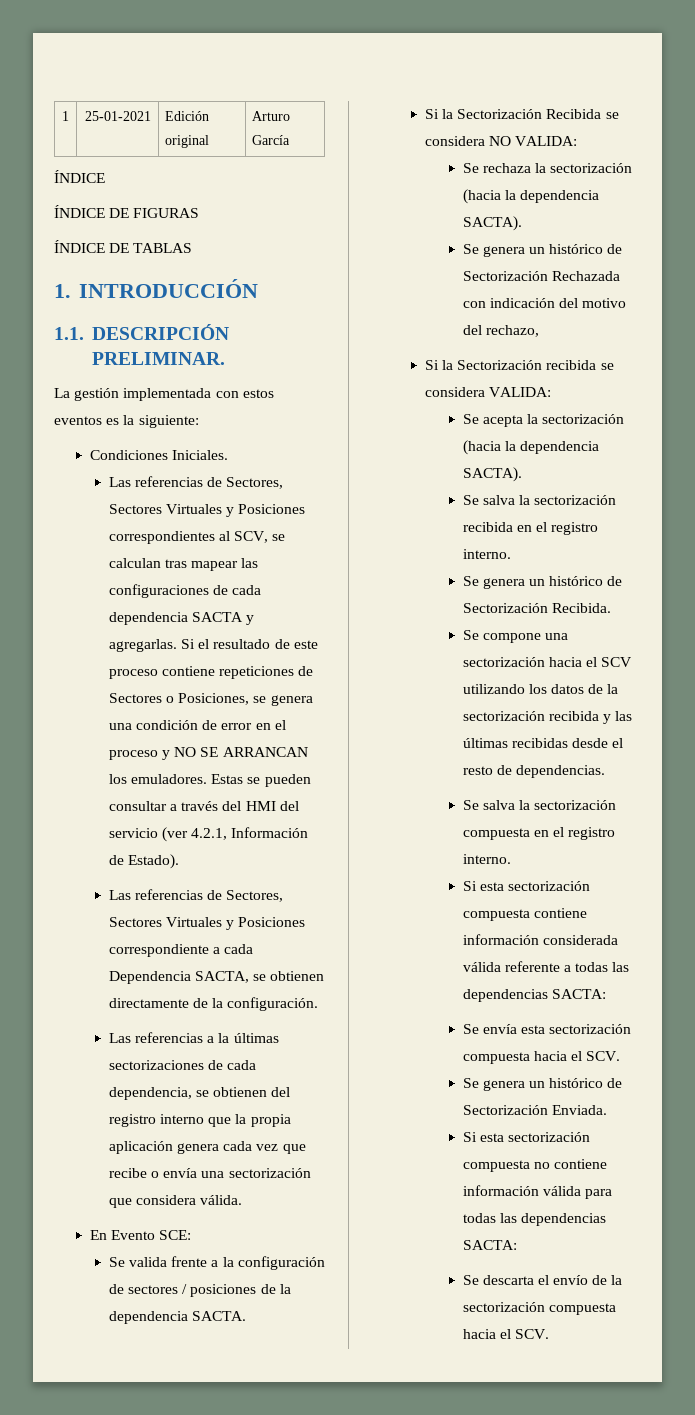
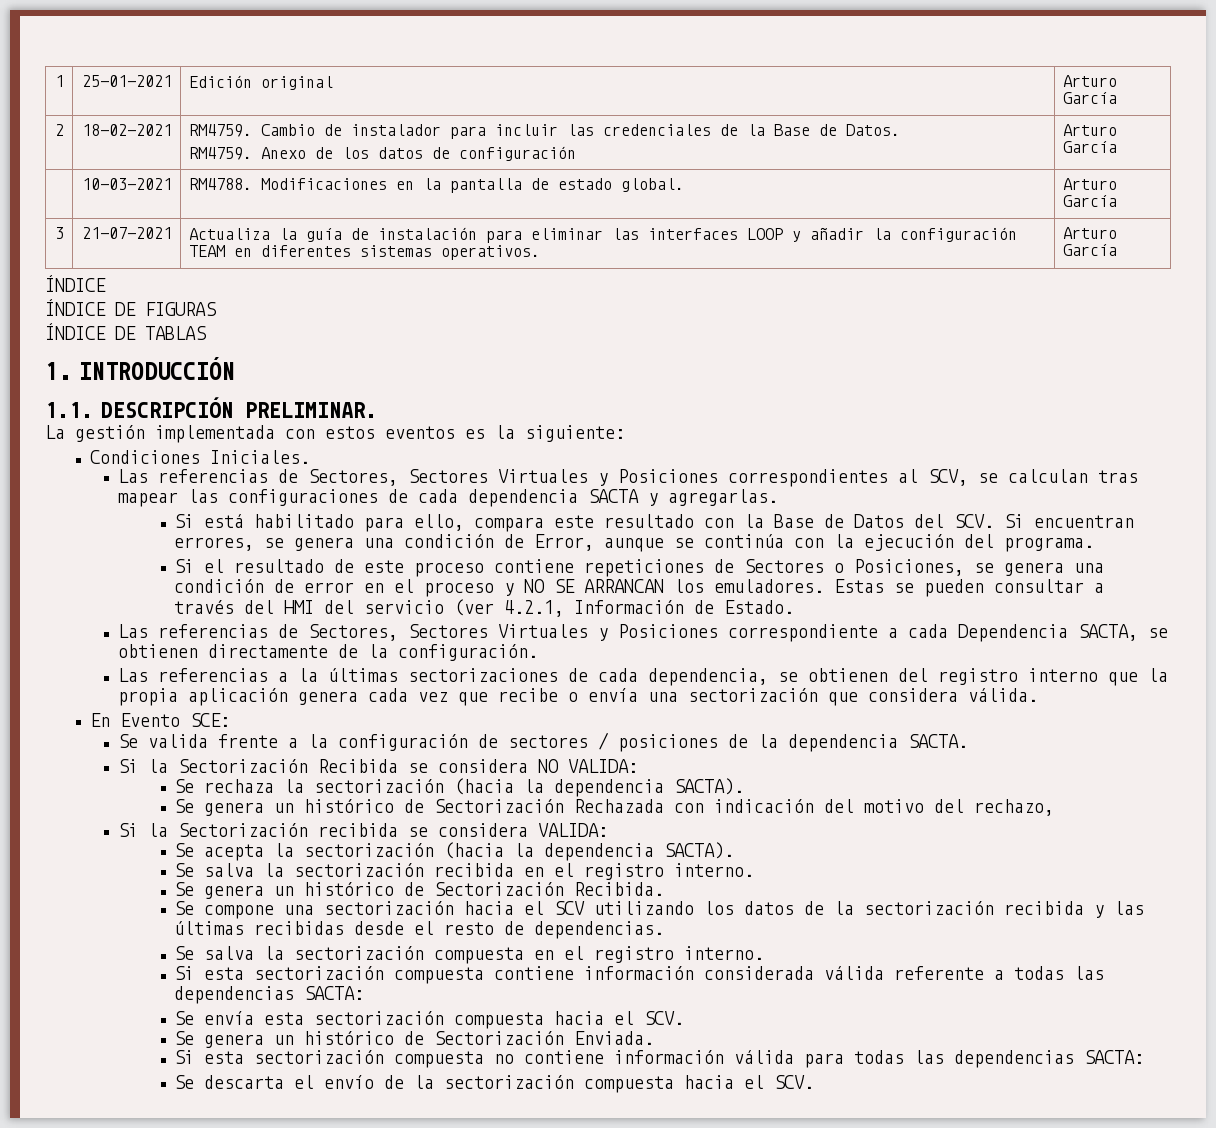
(291, 140) none -> [54,124,64,136] [81,124,172,136] [188,124,900,139] [188,146,576,161] [1062,124,1117,136] [1062,141,1117,153] [81,178,172,190] [188,178,684,193] [1062,178,1117,190] [1062,195,1117,207] [54,227,64,239] [81,227,172,239] [188,227,1017,243] [188,245,540,260] [1062,227,1117,239] [1062,244,1117,256] // 2 | 18-02-2021 | RM4759. Cambio de instalador para incluir las credenciales de la Base de Datos. // RM4759. Anexo de los datos de configuración | Arturo García // | 10-03-2021 | RM4788. Modificaciones en la pantalla de estado global. | Arturo García // 3 | 21-07-2021 | Actualiza la guía de instalación para eliminar las interfaces LOOP y añadir la configuración TEAM en diferentes sistemas operativos. | Arturo García
(177, 645) none -> [174,514,1135,532] [174,534,1095,552] // Si está habilitado para ello, compara este resultado con la Base de Datos del SCV. Si encuentran errores, se genera una condición de Error, aunque se continúa con la ejecución del programa. //
[127,854,179,869] Estado). -> [724,600,795,614] Estado.

